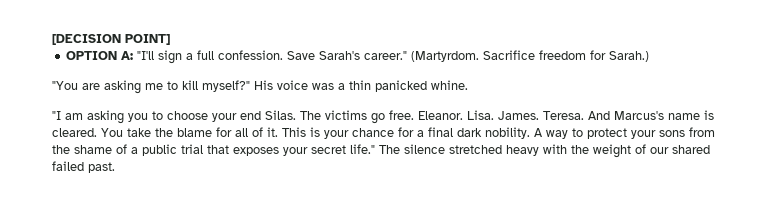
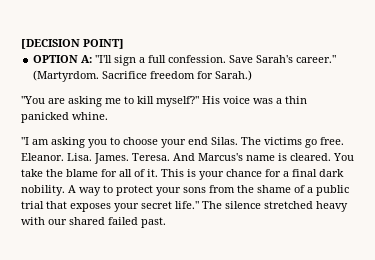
[571,144,646,158] the weight of -> (45, 221) none

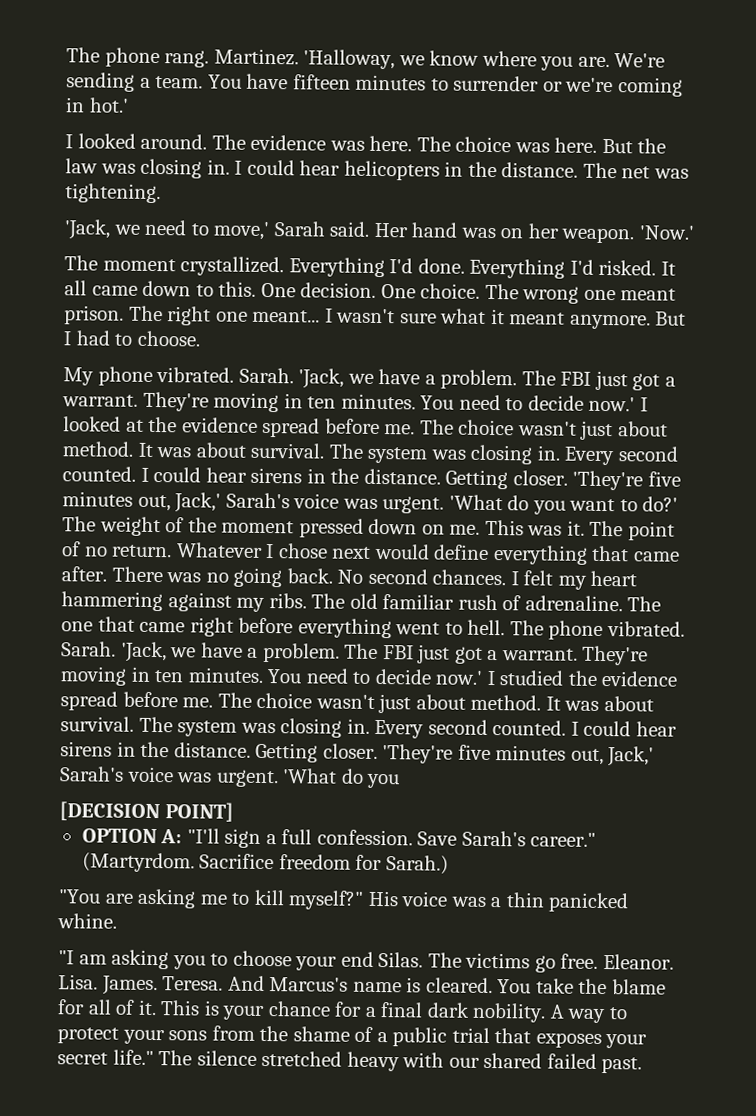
(21, 44) none -> [66,47,666,71] [66,72,683,97] [65,97,129,113] [65,133,667,154] [65,158,689,181] [65,183,161,204] [64,219,694,244] [64,255,676,279] [64,280,677,304] [64,305,687,330] [63,330,201,347] [63,366,676,391] [62,391,648,413] [63,416,668,441] [62,441,679,466] [62,466,681,491] [62,491,679,515] [62,516,675,541] [62,541,680,565] [61,566,638,590] [61,591,662,613] [61,616,685,641] [61,641,649,666] [60,666,679,687] [60,691,654,714] [60,716,677,739] [60,741,655,767] [60,766,401,789] The phone rang. Martinez. 'Halloway, we know where you are. We're sending a team. You have fifteen minutes to surrender or we're coming in hot.' // I looked around. The evidence was here. The choice was here. But the law was closing in. I could hear helicopters in the distance. The net was tightening. // 'Jack, we need to move,' Sarah said. Her hand was on her weapon. 'Now.' // The moment crystallized. Everything I'd done. Everything I'd risked. It all came down to this. One decision. One choice. The wrong one meant prison. The right one meant... I wasn't sure what it meant anymore. But I had to choose. // My phone vibrated. Sarah. 'Jack, we have a problem. The FBI just got a warrant. They're moving in ten minutes. You need to decide now.' I looked at the evidence spread before me. The choice wasn't just about method. It was about survival. The system was closing in. Every second counted. I could hear sirens in the distance. Getting closer. 'They're five minutes out, Jack,' Sarah's voice was urgent. 'What do you want to do?' The weight of the moment pressed down on me. This was it. The point of no return. Whatever I chose next would define everything that came after. There was no going back. No second chances. I felt my heart hammering against my ribs. The old familiar rush of adrenaline. The one that came right before everything went to hell. The phone vibrated. Sarah. 'Jack, we have a problem. The FBI just got a warrant. They're moving in ten minutes. You need to decide now.' I studied the evidence spread before me. The choice wasn't just about method. It was about survival. The system was closing in. Every second counted. I could hear sirens in the distance. Getting closer. 'They're five minutes out, Jack,' Sarah's voice was urgent. 'What do you //

